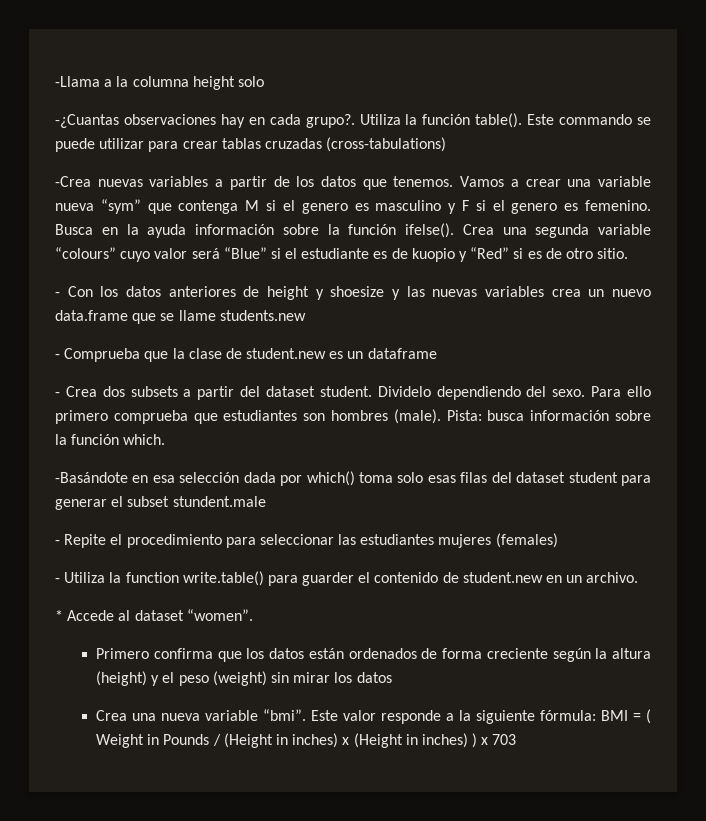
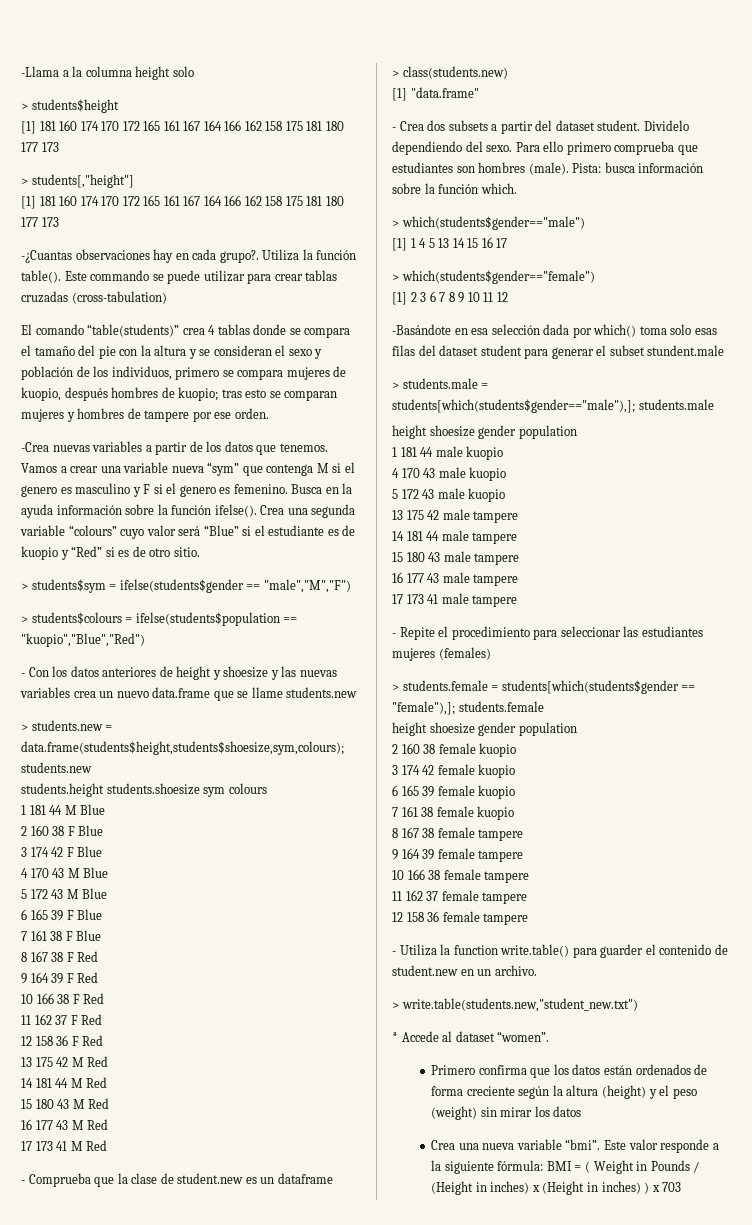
(264, 81) none -> [21,99,119,113] [21,120,344,134] [21,142,59,152] [21,174,134,188] [21,195,344,209] [21,217,59,227] // > students$height // [1] 181 160 174 170 172 165 161 167 164 166 162 158 175 181 180 177 173 // > students[,"height"] // [1] 181 160 174 170 172 165 161 167 164 166 162 158 175 181 180 177 173
[326,137,447,152] (cross-tabulations) -> [71,291,167,304] [21,324,351,338] [21,345,323,359] [21,366,347,380] [21,387,338,401] [21,408,269,422] (cross-tabulation) // El comando “table(students)” crea 4 tablas donde se compara el tamaño del pie con la altura y se consideran el sexo y población de los individuos, primero se compara mujeres de kuopio, después hombres de kuopio; tras esto se comparan mujeres y hombres de tampere por ese orden.
(629, 253) none -> [21,579,351,593] [21,612,298,626] [21,633,145,647] // > students$sym = ifelse(students$gender == "male","M","F") // > students$colours = ifelse(students$population == "kuopio","Blue","Red")
(306, 315) none -> [21,720,113,731] [21,741,344,755] [21,762,92,773] [21,783,267,797] [21,804,106,815] [21,825,104,836] [21,846,103,857] [21,867,109,878] [21,888,108,899] [21,909,103,921] [21,930,102,941] [21,951,99,962] [21,972,99,984] [21,993,105,1004] [21,1014,103,1025] [21,1035,104,1046] [21,1056,109,1067] [21,1077,108,1088] [21,1098,110,1109] [21,1119,109,1130] [21,1140,108,1151] // > students.new = data.frame(students$height,students$shoesize,sym,colours); students.new // students.height students.shoesize sym colours // 1 181 44 M Blue // 2 160 38 F Blue // 3 174 42 F Blue // 4 170 43 M Blue // 5 172 43 M Blue // 6 165 39 F Blue // 7 161 38 F Blue // 8 167 38 F Red // 9 164 39 F Red // 10 166 38 F Red // 11 162 37 F Red // 12 158 36 F Red // 13 175 42 M Red // 14 181 44 M Red // 15 180 43 M Red // 16 177 43 M Red // 17 173 41 M Red
(437, 353) none -> [392,66,508,79] [392,87,479,101] // > class(students.new) // [1] "data.frame"
(166, 439) none -> [392,216,585,230] [392,237,508,251] [392,270,595,284] [392,291,508,305] // > which(students$gender=="male") // [1] 1 4 5 13 14 15 16 17 // > which(students$gender=="female") // [1] 2 3 6 7 8 9 10 11 12
(266, 501) none -> [392,378,489,389] [392,399,714,413] [392,425,577,439] [392,446,504,460] [392,467,507,481] [392,488,506,502] [392,509,519,523] [392,530,518,544] [392,551,520,565] [392,572,519,586] [392,593,518,607] // > students.male = students[which(students$gender=="male"),]; students.male // height shoesize gender population // 1 181 44 male kuopio // 4 170 43 male kuopio // 5 172 43 male kuopio // 13 175 42 male tampere // 14 181 44 male tampere // 15 180 43 male tampere // 16 177 43 male tampere // 17 173 41 male tampere
(558, 540) none -> [392,680,696,694] [392,701,544,715] [392,722,577,736] [392,743,517,757] [392,764,516,778] [392,785,516,799] [392,806,515,820] [392,827,524,841] [392,848,524,862] [392,869,530,883] [392,890,528,904] [392,911,529,925] // > students.female = students[which(students$gender == "female"),]; students.female // height shoesize gender population // 2 160 38 female kuopio // 3 174 42 female kuopio // 6 165 39 female kuopio // 7 161 38 female kuopio // 8 167 38 female tampere // 9 164 39 female tampere // 10 166 38 female tampere // 11 162 37 female tampere // 12 158 36 female tampere
(639, 577) none -> [392,998,638,1012] // > write.table(students.new,"student_new.txt")

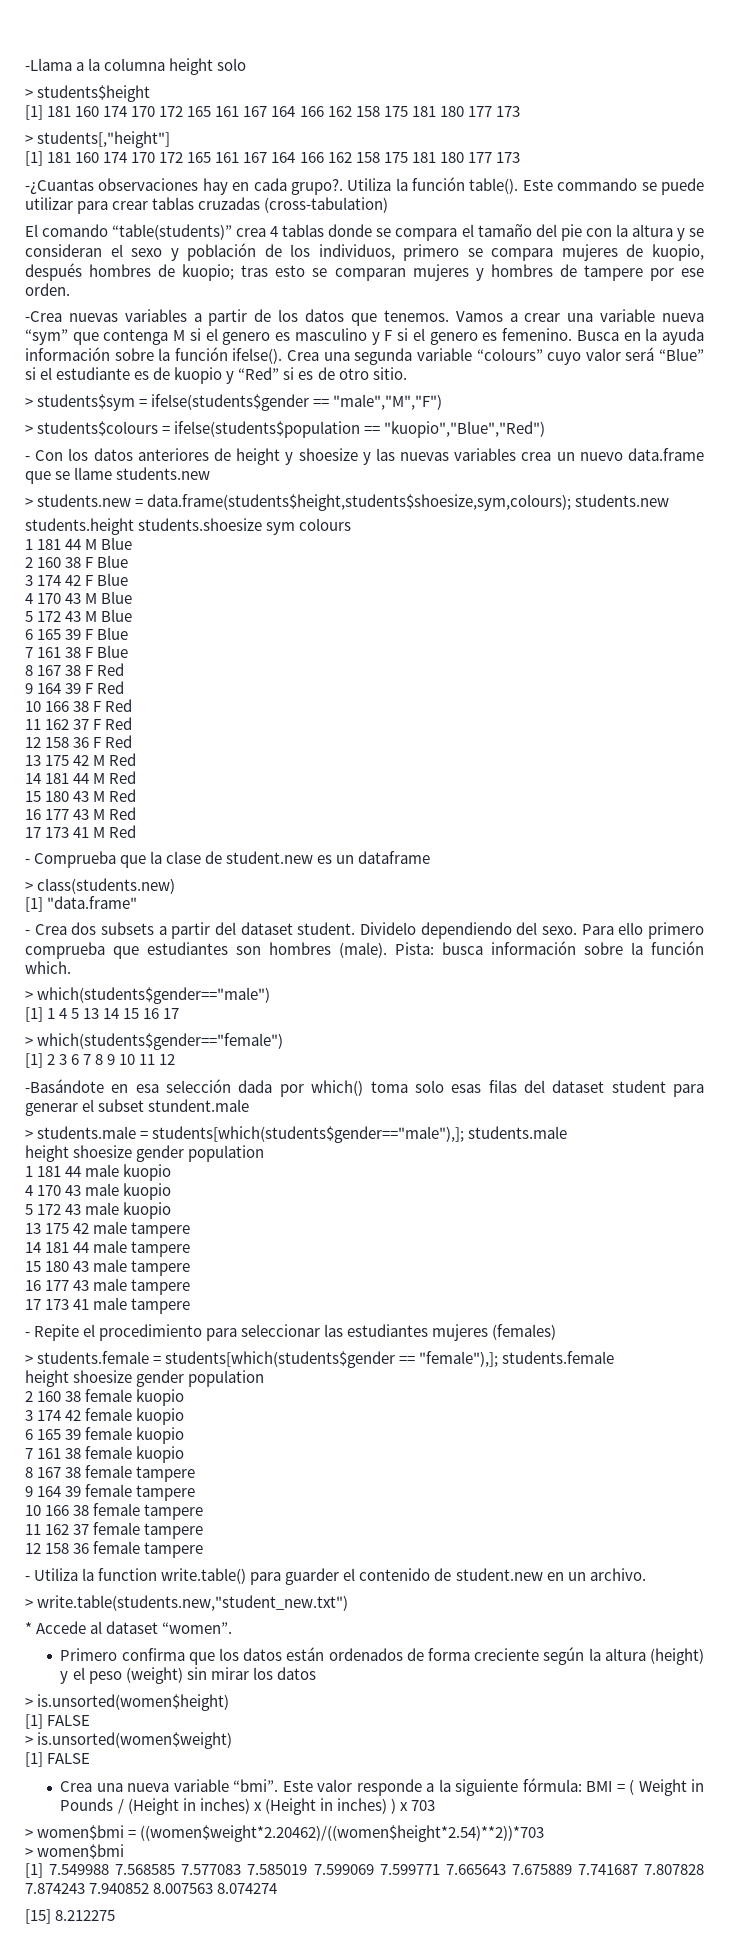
(582, 1111) none -> [25,1694,230,1711] [25,1714,91,1729] [25,1732,233,1749] [25,1752,91,1767] // > is.unsorted(women$height) // [1] FALSE // > is.unsorted(women$weight) // [1] FALSE
(682, 1187) none -> [25,1825,545,1842] [25,1844,125,1859] [25,1863,705,1878] [25,1883,278,1894] [25,1909,116,1924] // > women$bmi = ((women$weight*2.20462)/((women$height*2.54)**2))*703 // > women$bmi // [1] 7.549988 7.568585 7.577083 7.585019 7.599069 7.599771 7.665643 7.675889 7.741687 7.807828 7.874243 7.940852 8.007563 8.074274 // [15] 8.212275

